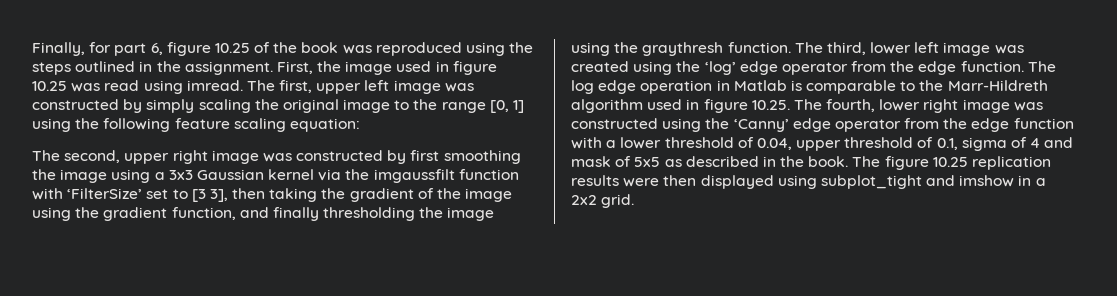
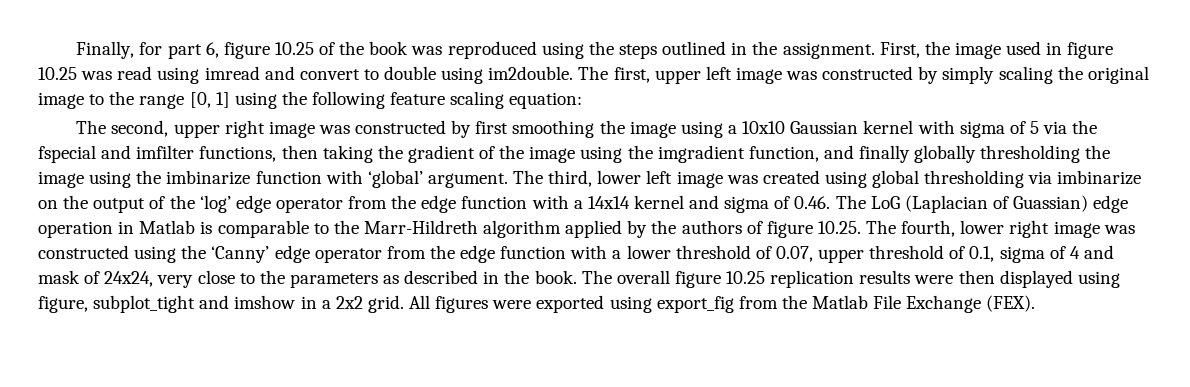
[186,80,243,91] imread. -> [204,66,574,84] imread and convert to double using im2double.
[168,170,193,180] 3x3 -> [742,121,786,134] 10x10
[318,169,519,183] [32,188,228,202] via the imgaussfilt function with ‘FilterSize’ set to [3 3], -> [917,120,1098,138] [38,145,277,163] with sigma of 5 via the fspecial and imfilter functions,
[103,207,168,221] gradient -> [657,145,745,163] imgradient
(319, 214) none -> [914,145,977,163] globally
[642,42,791,56] graythresh function. -> [166,170,508,188] imbinarize function with ‘global’ argument.
(673, 68) none -> [872,170,1142,188] [38,195,166,213] global thresholding via imbinarize on the output of
[960,61,1056,72] [571,80,594,94] function. The log -> [461,195,1089,213] function with a 14x14 kernel and sigma of 0.46. The LoG (Laplacian of Guassian)
[647,99,700,110] used in -> [565,220,763,238] applied by the authors of
[756,138,792,150] 0.04, -> [775,246,813,262] 0.07,
[634,157,661,167] 5x5 -> [104,270,378,288] 24x24, very close to the parameters
(881, 161) none -> [616,270,670,284] overall
(817, 182) none -> [38,296,88,313] figure,
(635, 201) none -> [409,295,1036,313] All figures were exported using export_fig from the Matlab File Exchange (FEX).

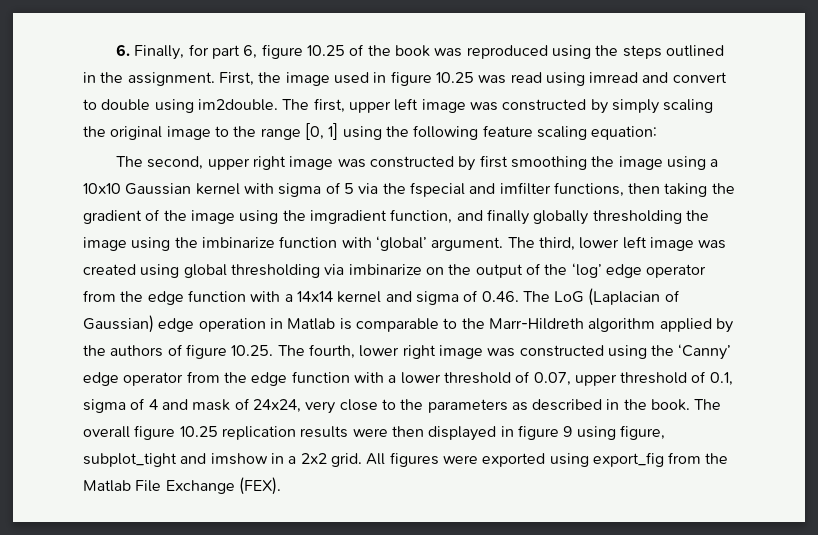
(76, 50) none -> [116,44,131,56] 6.
[1013,195,1089,212] Guassian) -> [83,315,154,333] Gaussian)
(1073, 279) none -> [500,425,573,440] in figure 9

